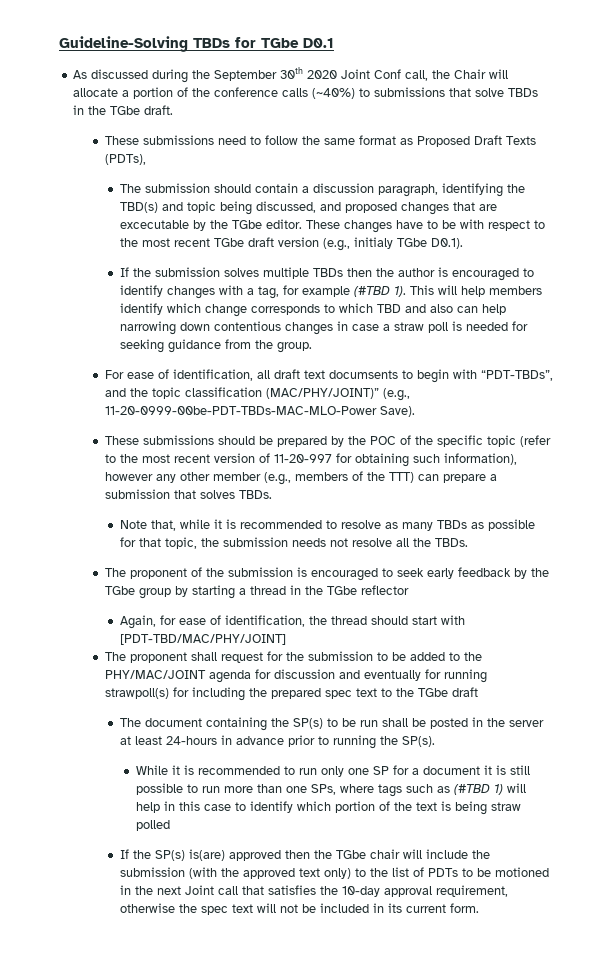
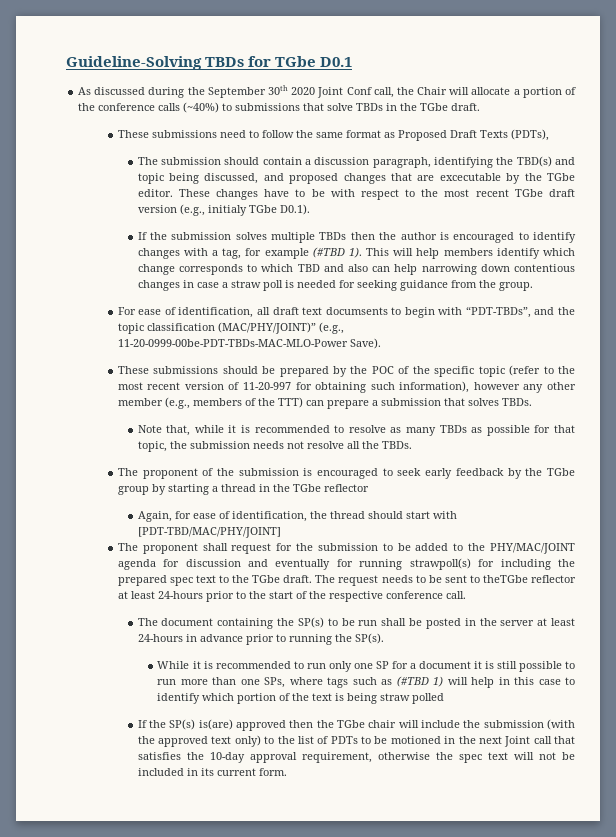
[451,687,478,697] draft -> [283,575,576,586] [117,591,466,602] draft. The request needs to be sent to theTGbe reflector at least 24-hours prior to the start of the respective conference call.

